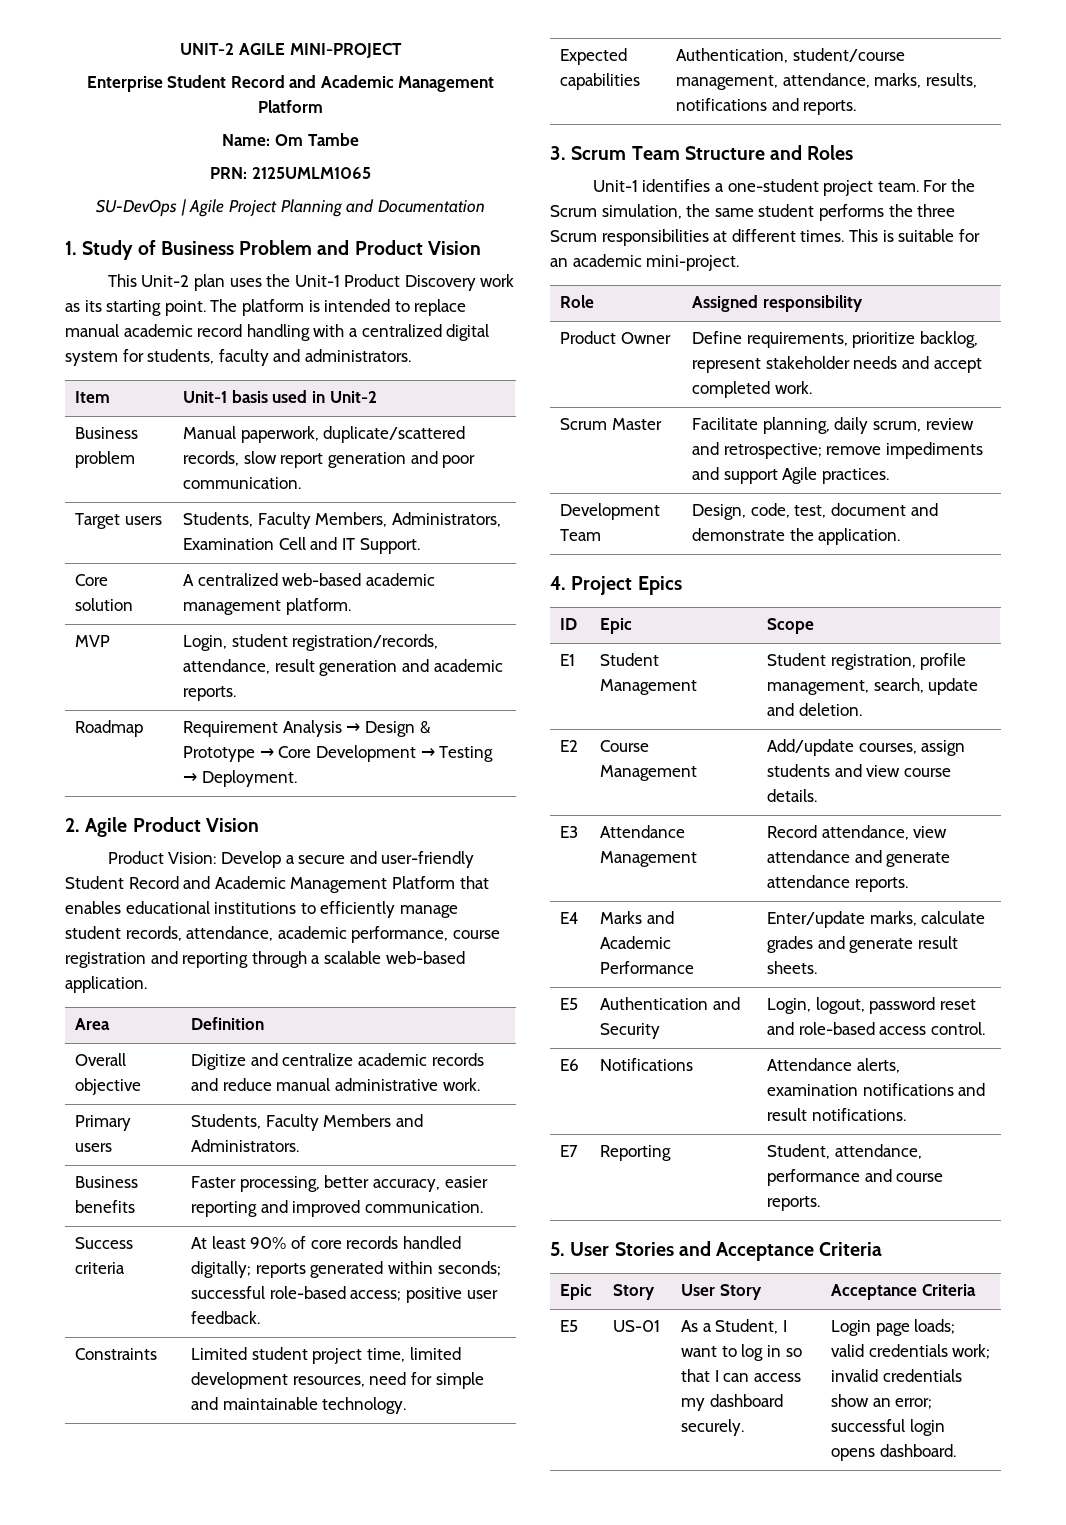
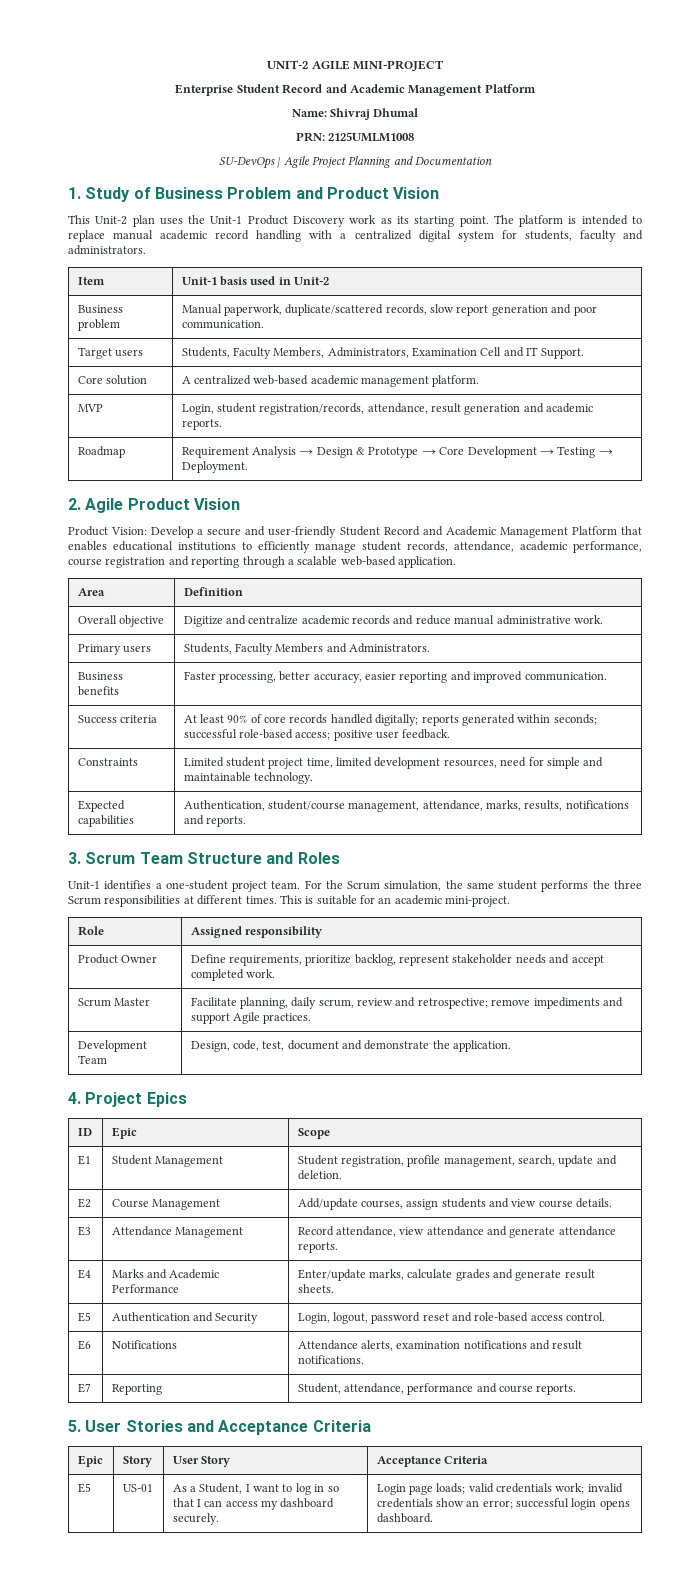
[275,133,359,146] Om Tambe -> [330,108,419,120] Shivraj Dhumal
[251,167,371,179] 2125UMLM1065 -> [328,132,415,142] 2125UMLM1008

